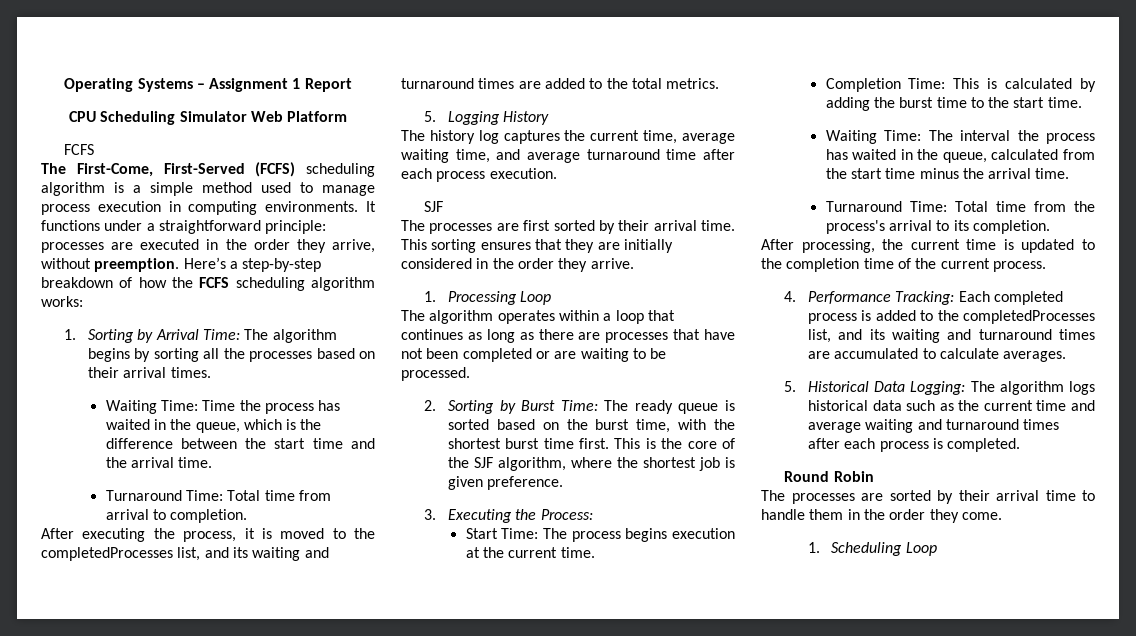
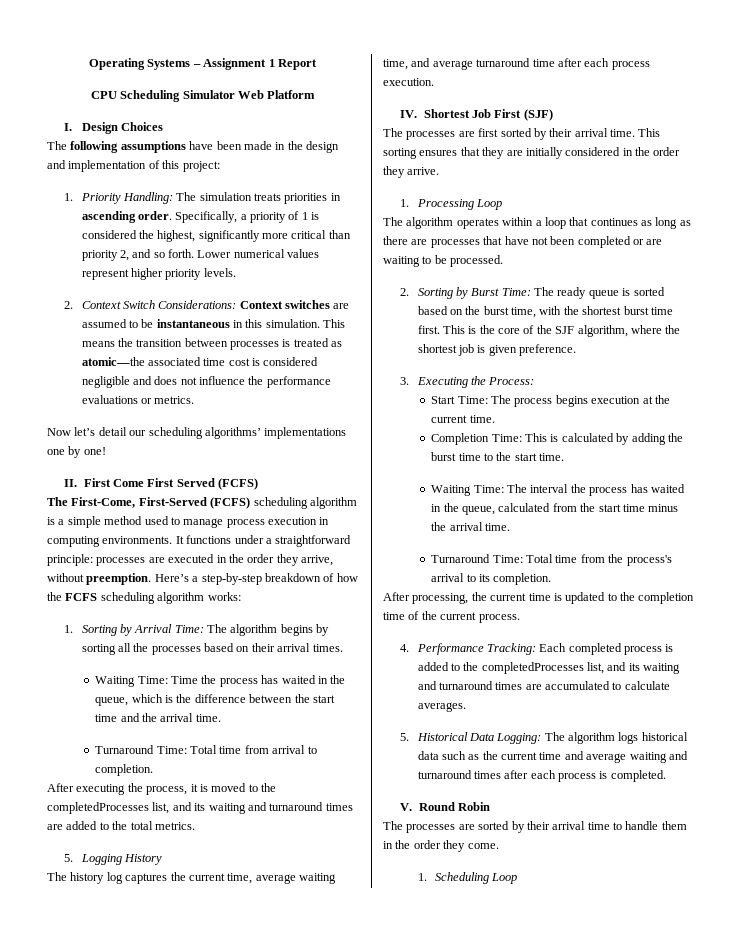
[64,144,95,155] FCFS -> [64,122,163,134] [47,141,339,153] [47,160,220,172] [64,192,341,204] [81,211,320,223] [81,230,351,242] [81,249,320,261] [81,268,236,280] [64,300,350,309] [81,319,346,328] [81,338,343,350] [81,357,319,366] [81,376,331,388] [81,395,195,404] [47,427,347,439] [47,446,106,458] [64,478,259,490] I. Design Choices // The following assumptions have been made in the design and implementation of this project: // 1. Priority Handling: The simulation treats priorities in ascending order. Specifically, a priority of 1 is considered the highest, significantly more critical than priority 2, and so forth. Lower numerical values represent higher priority levels. // 2. Context Switch Considerations: Context switches are assumed to be instantaneous in this simulation. This means the transition between processes is treated as atomic—the associated time cost is considered negligible and does not influence the performance evaluations or metrics. // Now let’s detail our scheduling algorithms’ implementations one by one! // II. First Come First Served (FCFS)
[424,201,444,212] SJF -> [400,109,553,121] IV. Shortest Job First (SJF)
(1021, 445) none -> [400,803,413,811] V.

